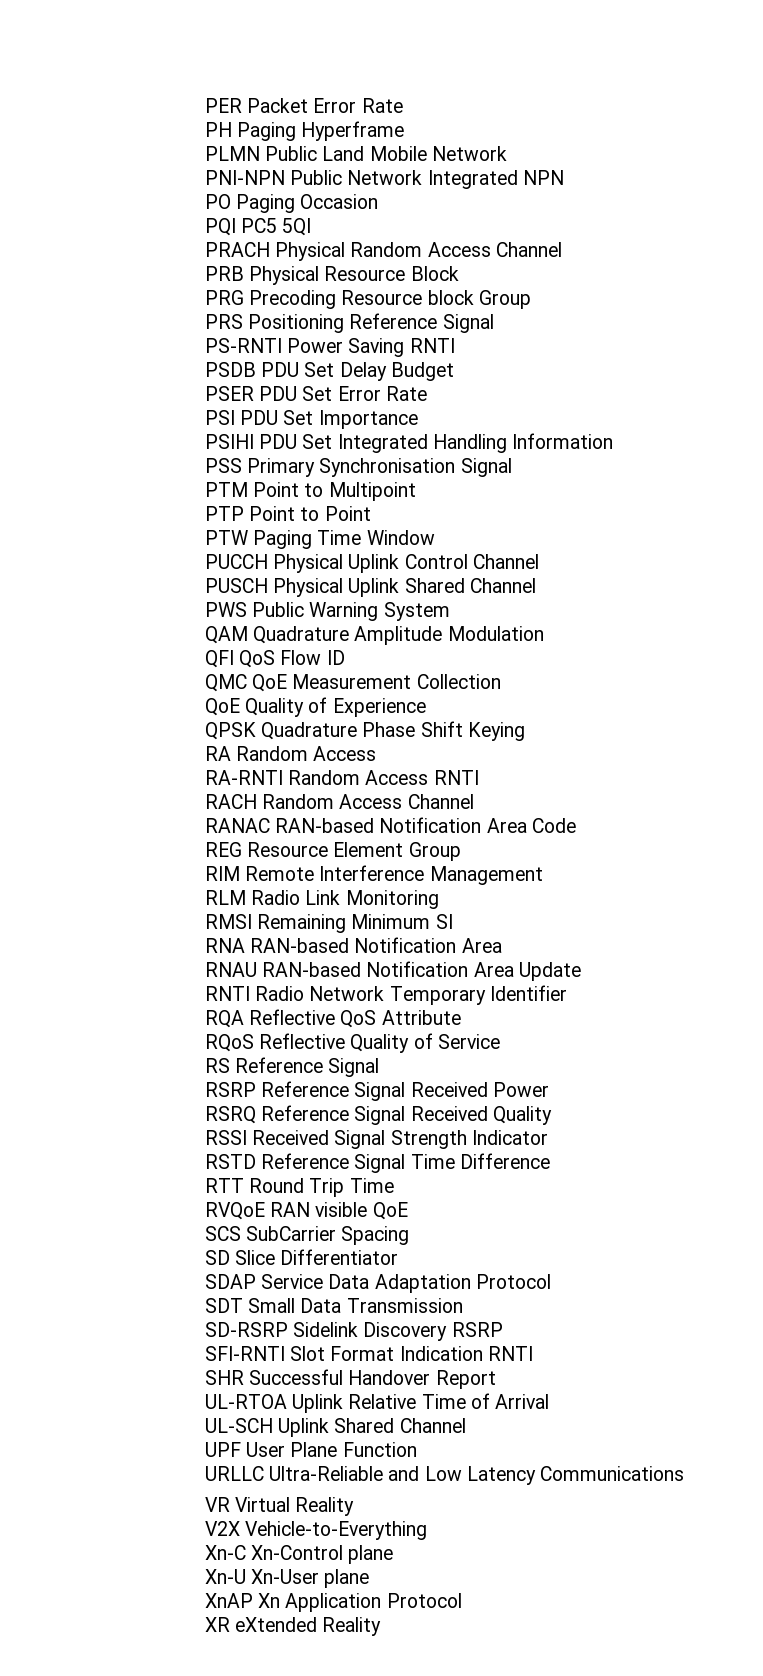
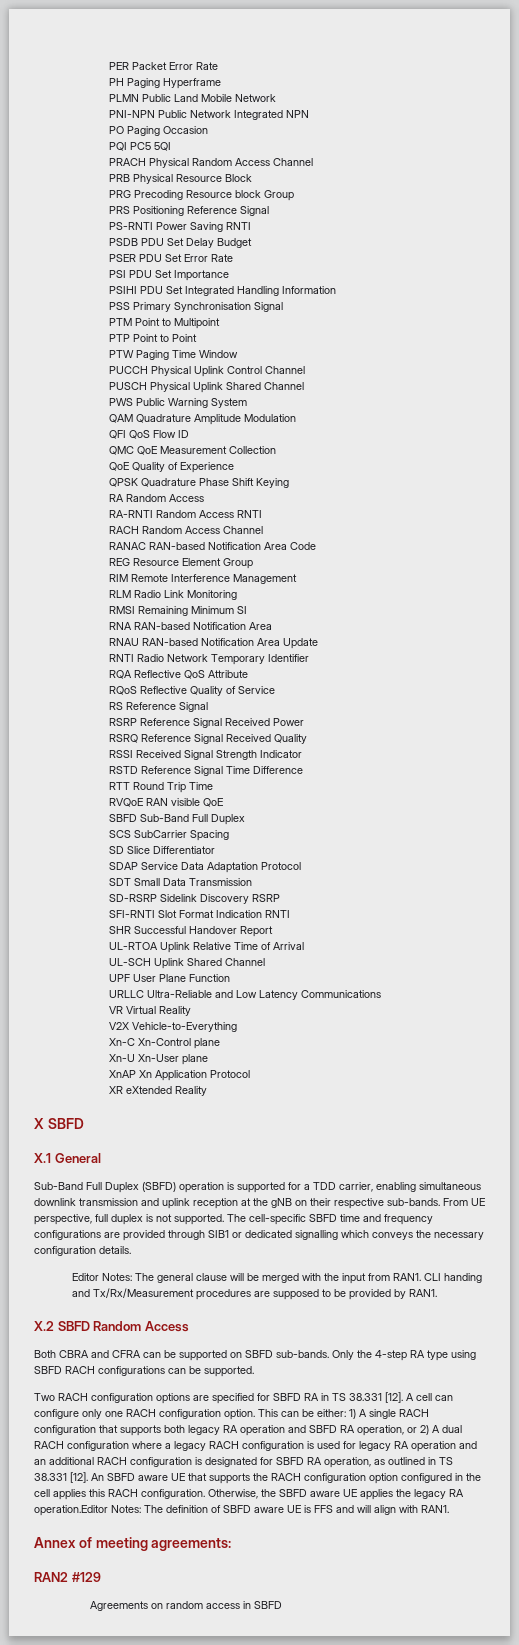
(408, 1211) none -> [109,814,246,825] // SBFD Sub-Band Full Duplex
(382, 1626) none -> [34,1118,84,1129] [34,1153,101,1163] [34,1182,481,1193] [34,1198,485,1209] [34,1214,433,1225] [34,1230,484,1241] [34,1246,131,1256] [71,1273,482,1284] [71,1288,437,1300] [34,1321,189,1332] [34,1350,476,1361] [34,1366,254,1377] [34,1392,453,1404] [34,1409,429,1420] [34,1425,462,1436] [34,1441,477,1452] [34,1457,453,1468] [34,1472,481,1484] [34,1489,464,1500] [34,1505,449,1516] [34,1537,232,1551] [34,1572,101,1582] [90,1601,283,1611] // X SBFD // X.1 General // Sub-Band Full Duplex (SBFD) operation is supported for a TDD carrier, enabling simultaneous downlink transmission and uplink reception at the gNB on their respective sub-bands. From UE perspective, full duplex is not supported. The cell-specific SBFD time and frequency configurations are provided through SIB1 or dedicated signalling which conveys the necessary configuration details. // Editor Notes: The general clause will be merged with the input from RAN1. CLI handing and Tx/Rx/Measurement procedures are supposed to be provided by RAN1. // X.2 SBFD Random Access // Both CBRA and CFRA can be supported on SBFD sub-bands. Only the 4-step RA type using SBFD RACH configurations can be supported. // Two RACH configuration options are specified for SBFD RA in TS 38.331 [12]. A cell can configure only one RACH configuration option. This can be either: 1) A single RACH configuration that supports both legacy RA operation and SBFD RA operation, or 2) A dual RACH configuration where a legacy RACH configuration is used for legacy RA operation and an additional RACH configuration is designated for SBFD RA operation, as outlined in TS 38.331 [12]. An SBFD aware UE that supports the RACH configuration option configured in the cell applies this RACH configuration. Otherwise, the SBFD aware UE applies the legacy RA operation.Editor Notes: The definition of SBFD aware UE is FFS and will align with RAN1. // Annex of meeting agreements: // RAN2 #129 // Agreements on random access in SBFD

